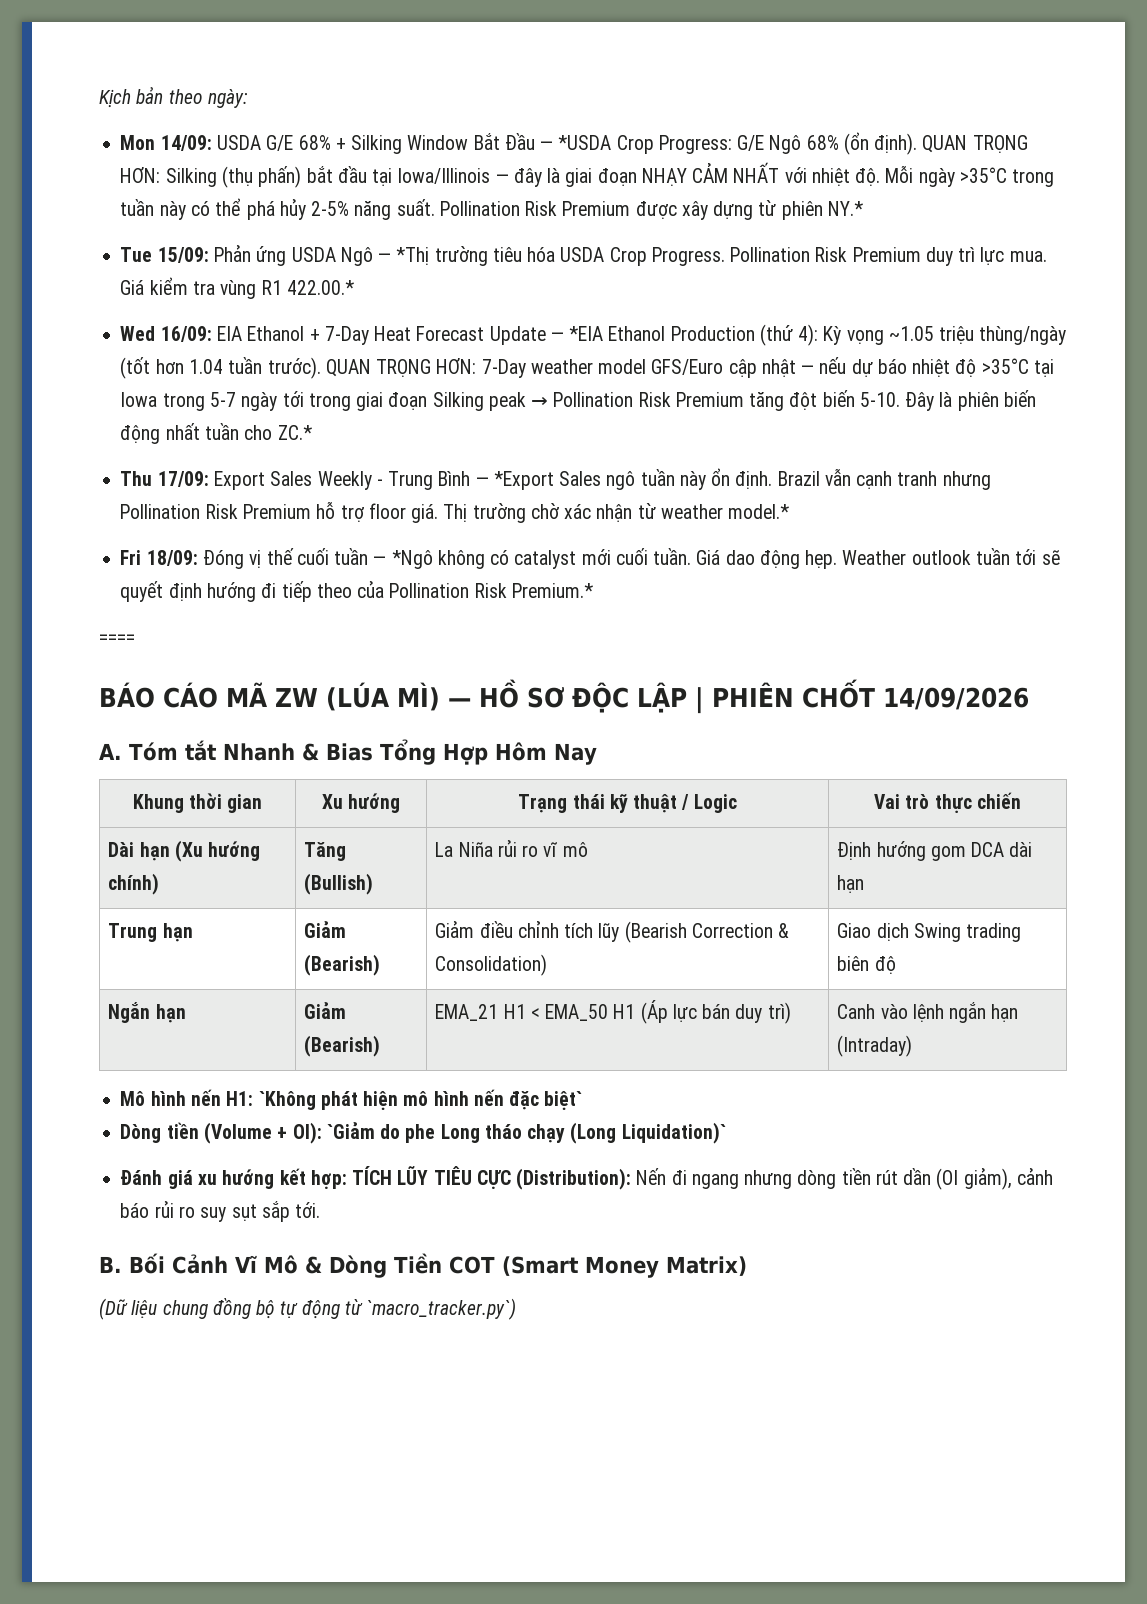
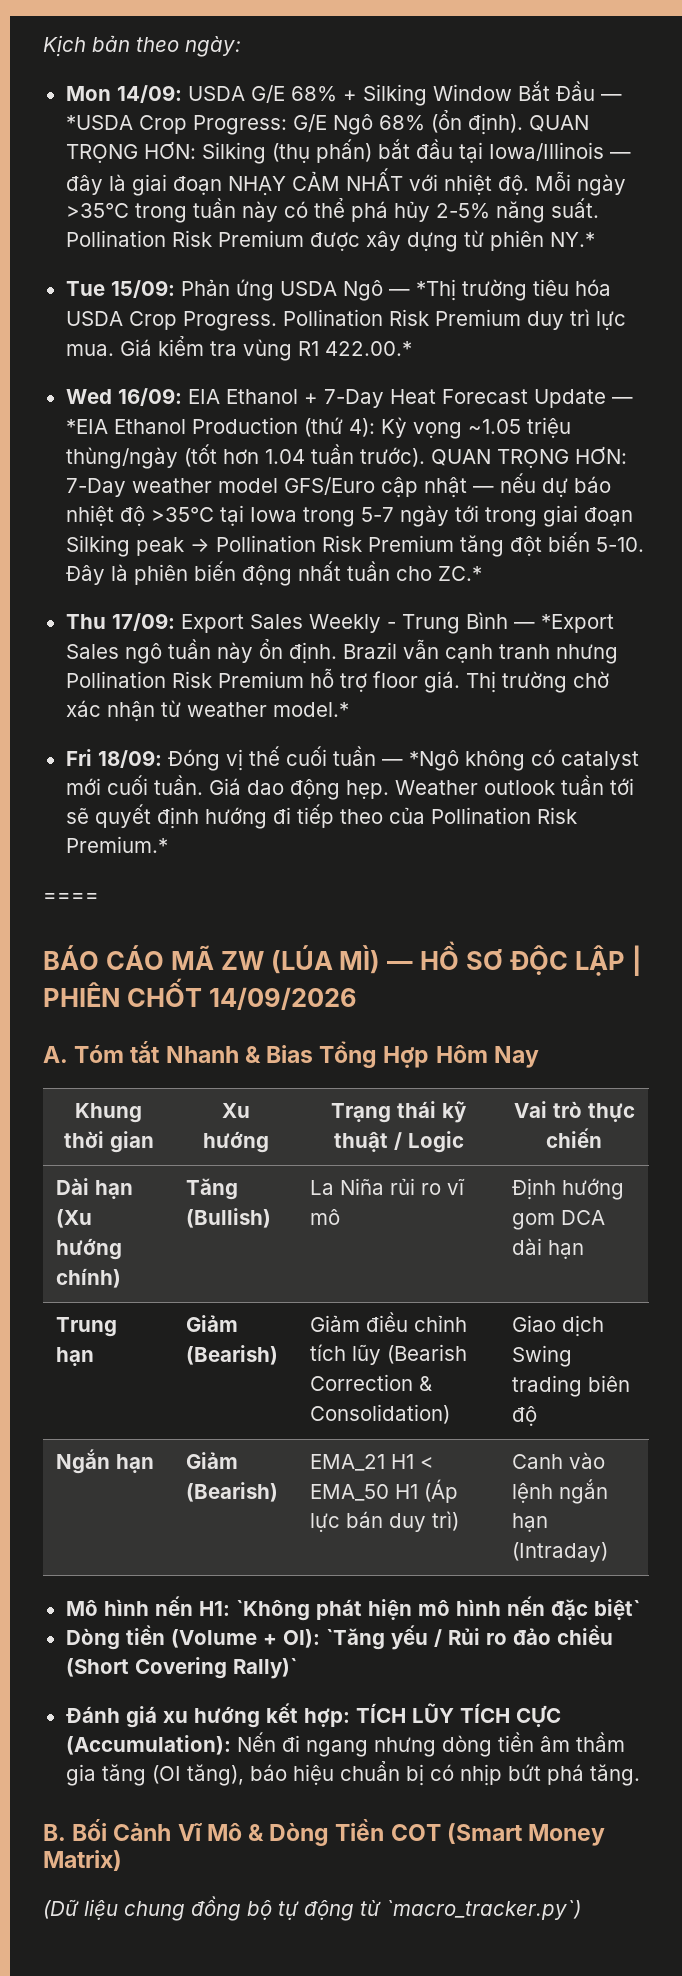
[326,1122,726,1144] `Giảm do phe Long tháo chạy (Long Liquidation)` -> [325,1625,613,1650] [65,1657,297,1679] `Tăng yếu / Rủi ro đảo chiều (Short Covering Rally)`
[433,1166,632,1190] TIÊU CỰC (Distribution): -> [459,1703,561,1728] [65,1735,231,1755] TÍCH CỰC (Accumulation):
[875,1168,1054,1190] [120,1201,321,1222] rút dần (OI giảm), cảnh báo rủi ro suy sụt sắp tới. -> [539,1732,625,1752] [65,1761,640,1786] âm thầm gia tăng (OI tăng), báo hiệu chuẩn bị có nhịp bứt phá tăng.

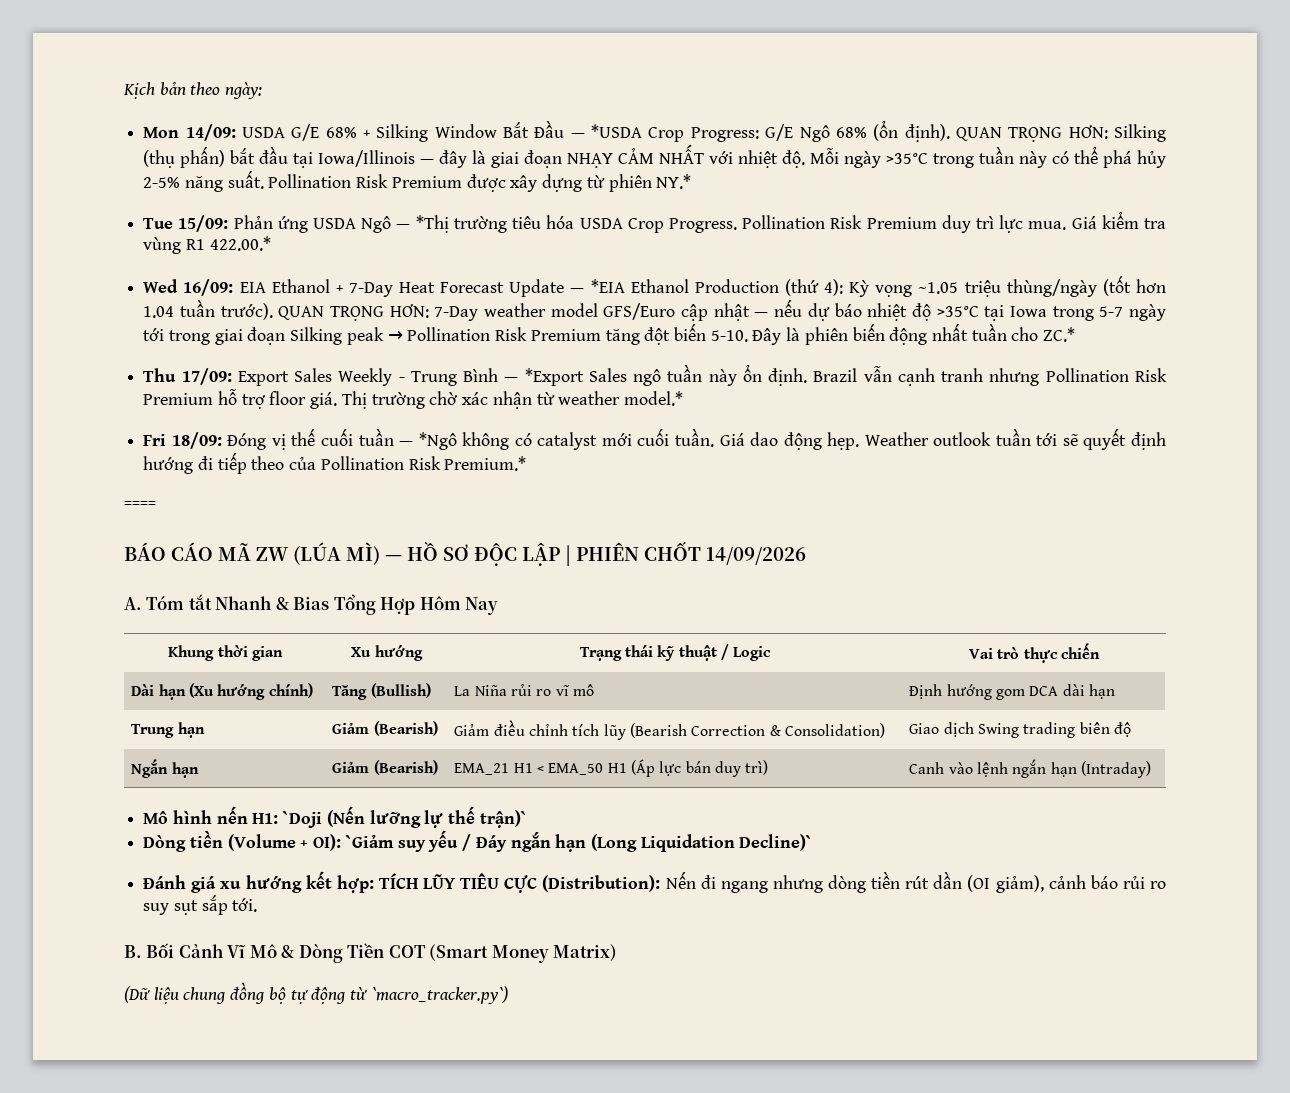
[235,1596,640,1621] `Không phát hiện mô hình nến đặc biệt` -> [282,806,527,828] `Doji (Nến lưỡng lự thế trận)`
[325,1625,613,1650] [65,1657,297,1679] `Tăng yếu / Rủi ro đảo chiều (Short Covering Rally)` -> [344,830,813,852] `Giảm suy yếu / Đáy ngắn hạn (Long Liquidation Decline)`
[459,1703,561,1728] [65,1735,231,1755] TÍCH CỰC (Accumulation): -> [460,873,661,893] TIÊU CỰC (Distribution):
[539,1732,625,1752] [65,1761,640,1786] âm thầm gia tăng (OI tăng), báo hiệu chuẩn bị có nhịp bứt phá tăng. -> [905,871,1167,893] [143,895,258,915] rút dần (OI giảm), cảnh báo rủi ro suy sụt sắp tới.

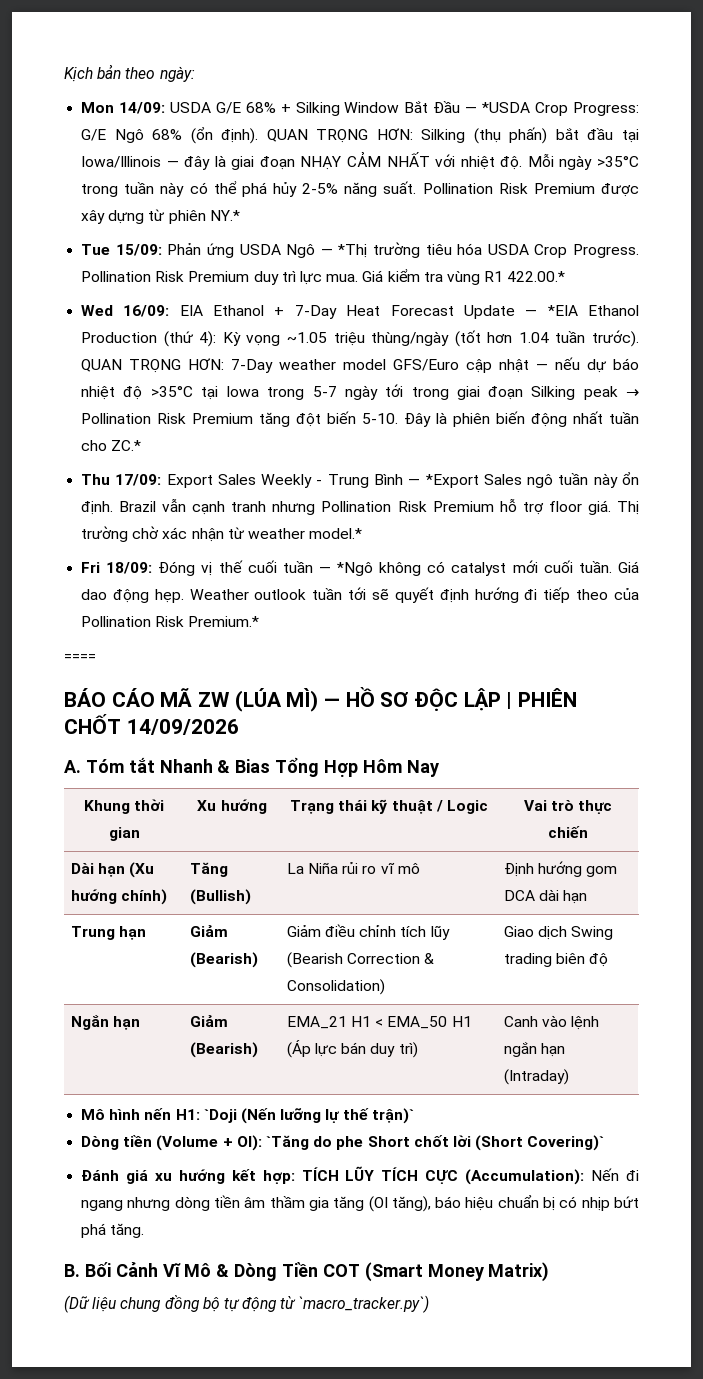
[344,830,813,852] `Giảm suy yếu / Đáy ngắn hạn (Long Liquidation Decline)` -> [265,1135,605,1151] `Tăng do phe Short chốt lời (Short Covering)`
[460,873,661,893] TIÊU CỰC (Distribution): -> [381,1167,585,1185] TÍCH CỰC (Accumulation):
[905,871,1167,893] [143,895,258,915] rút dần (OI giảm), cảnh báo rủi ro suy sụt sắp tới. -> [244,1195,639,1212] [81,1223,145,1238] âm thầm gia tăng (OI tăng), báo hiệu chuẩn bị có nhịp bứt phá tăng.

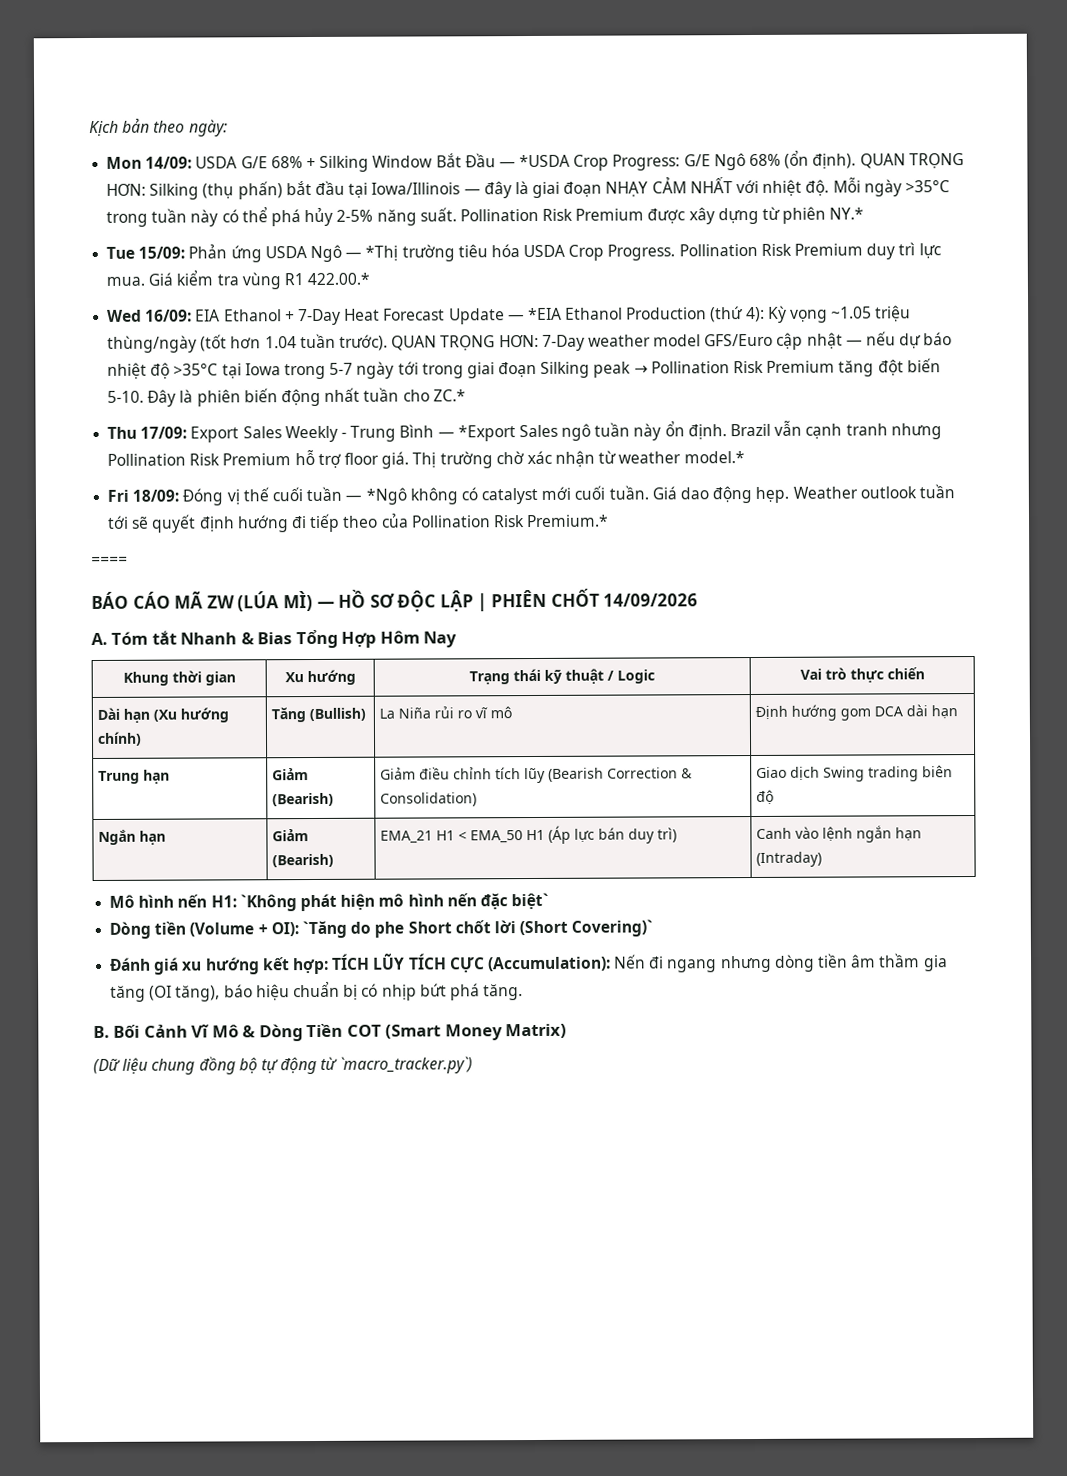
[203,1108,414,1124] `Doji (Nến lưỡng lự thế trận)` -> [239,892,550,912] `Không phát hiện mô hình nến đặc biệt`

